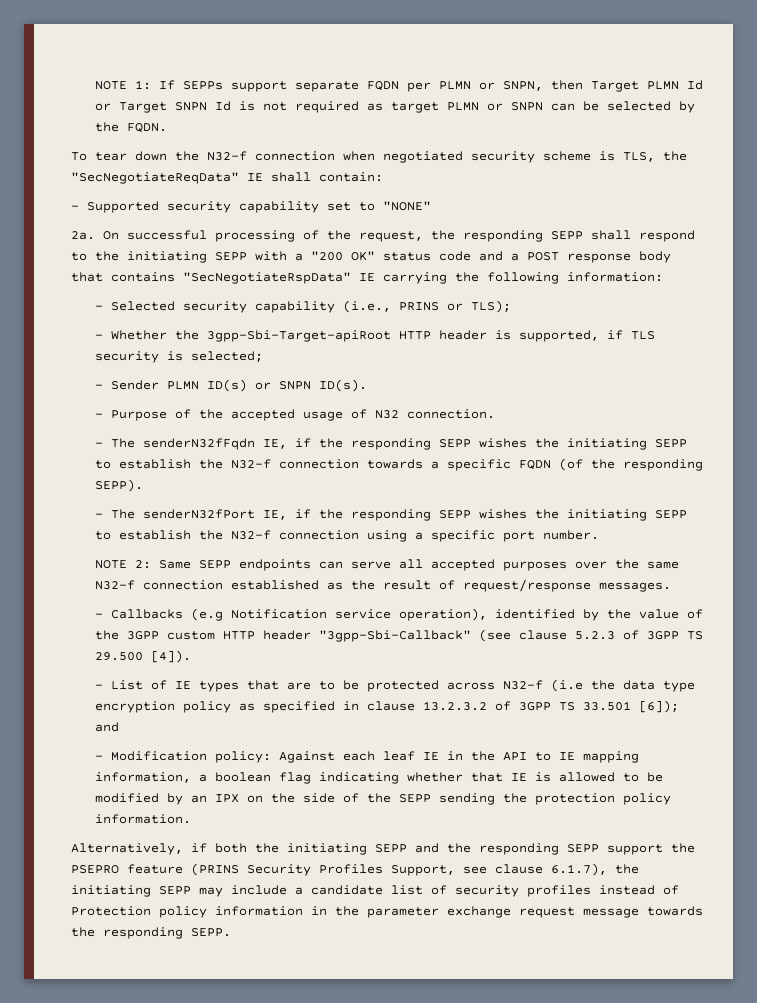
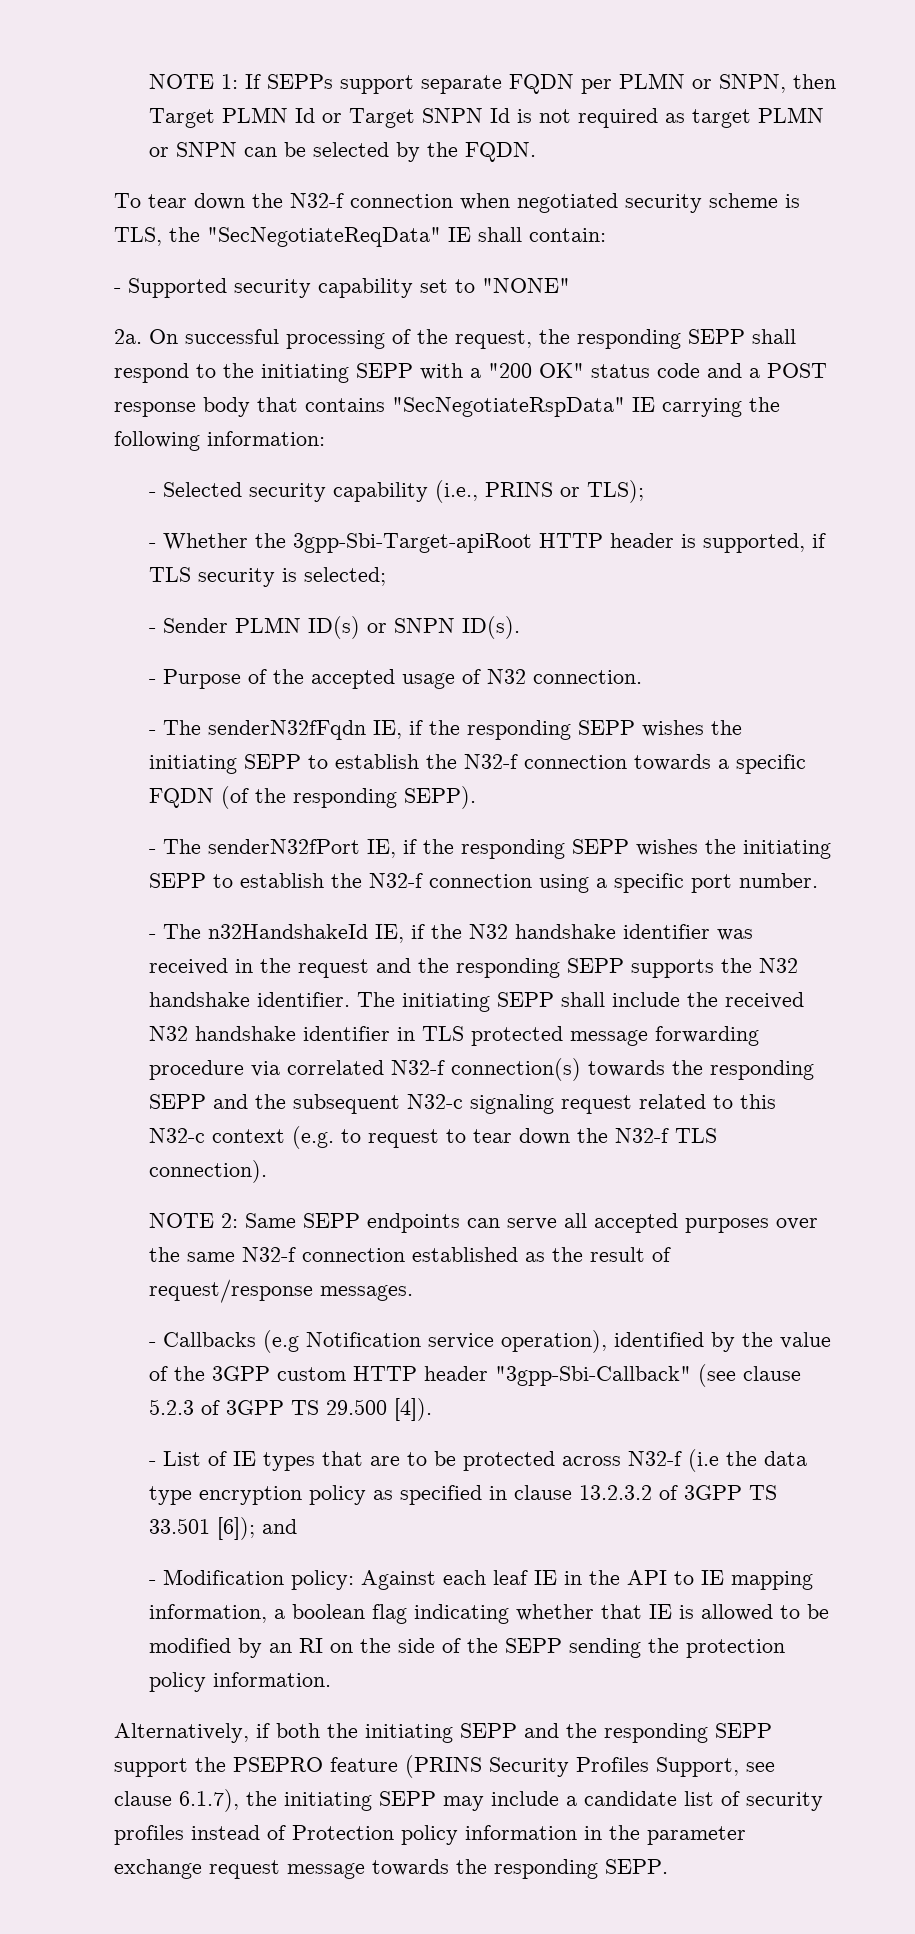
(600, 535) none -> [149,924,754,943] [149,958,799,978] [149,992,805,1012] [149,1026,760,1046] [149,1058,815,1081] [149,1094,777,1114] [149,1126,718,1149] [149,1160,268,1183] // - The n32HandshakeId IE, if the N32 handshake identifier was received in the request and the responding SEPP supports the N32 handshake identifier. The initiating SEPP shall include the received N32 handshake identifier in TLS protected message forwarding procedure via correlated N32-f connection(s) towards the responding SEPP and the subsequent N32-c signaling request related to this N32-c context (e.g. to request to tear down the N32-f TLS connection).
[215,794,240,803] IPX -> [299,1638,324,1653] RI

